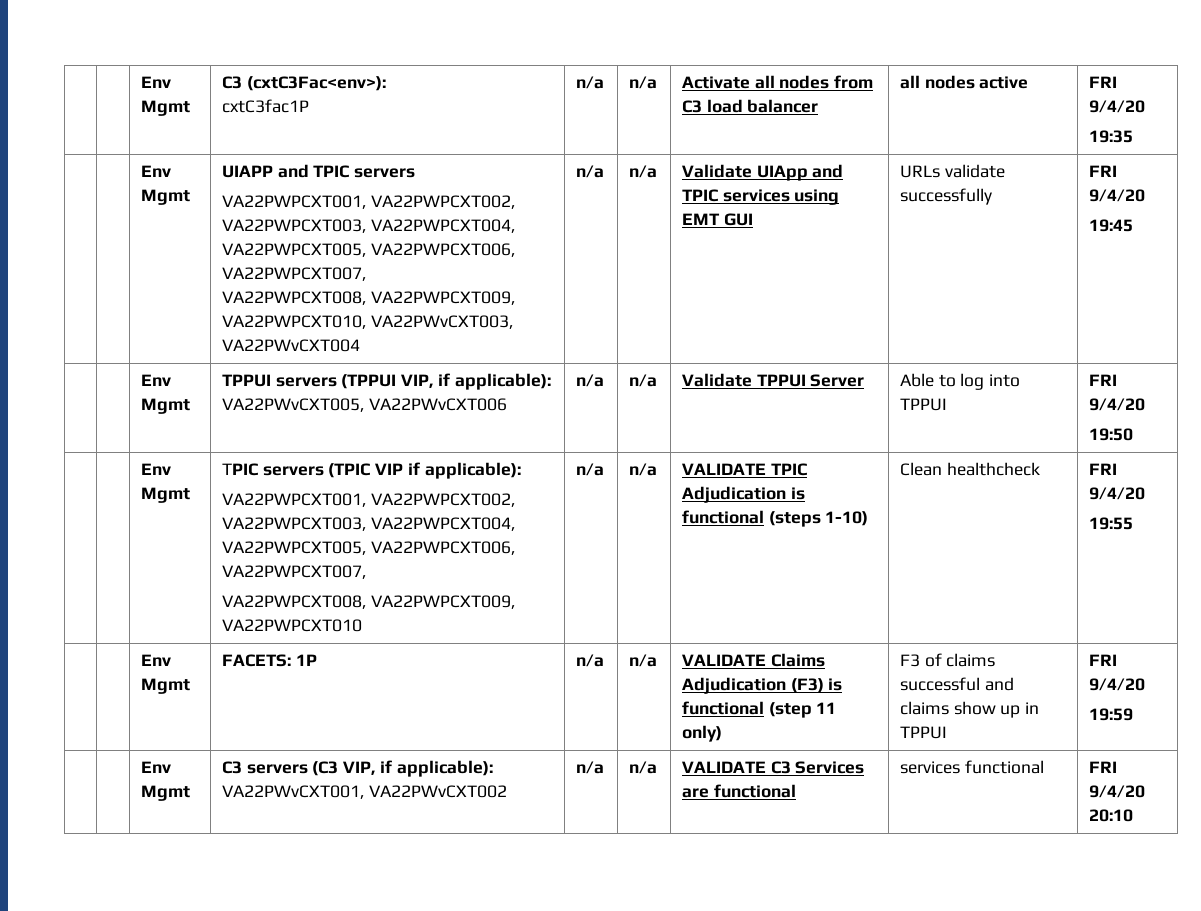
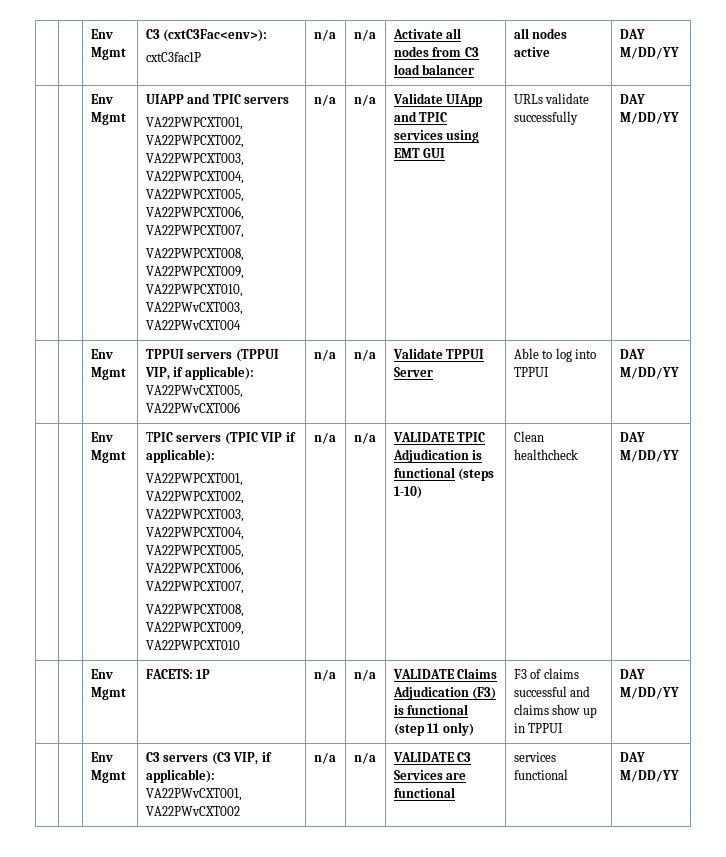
[1089,76,1118,88] [1089,100,1146,113] [1089,130,1134,143] FRI 9/4/20 // 19:35 -> [619,29,645,39] [619,47,679,59] DAY M/DD/YY
[1089,165,1118,177] [1089,189,1146,202] [1089,219,1134,232] FRI 9/4/20 // 19:45 -> [619,94,645,104] [619,112,679,124] DAY M/DD/YY
[1089,374,1118,386] [1089,398,1146,411] [1089,428,1134,441] FRI 9/4/20 // 19:50 -> [619,349,645,359] [619,367,679,379] DAY M/DD/YY
[1089,463,1118,475] [1089,487,1146,500] [1089,517,1134,530] FRI 9/4/20 // 19:55 -> [619,432,645,442] [619,450,679,462] DAY M/DD/YY
[1089,654,1118,666] [1089,678,1146,691] [1089,708,1134,721] FRI 9/4/20 // 19:59 -> [619,669,645,679] [619,687,679,699] DAY M/DD/YY
[1089,761,1118,773] [1089,785,1146,798] [1089,809,1134,822] FRI 9/4/20 20:10 -> [619,752,645,762] [619,770,679,782] DAY M/DD/YY

